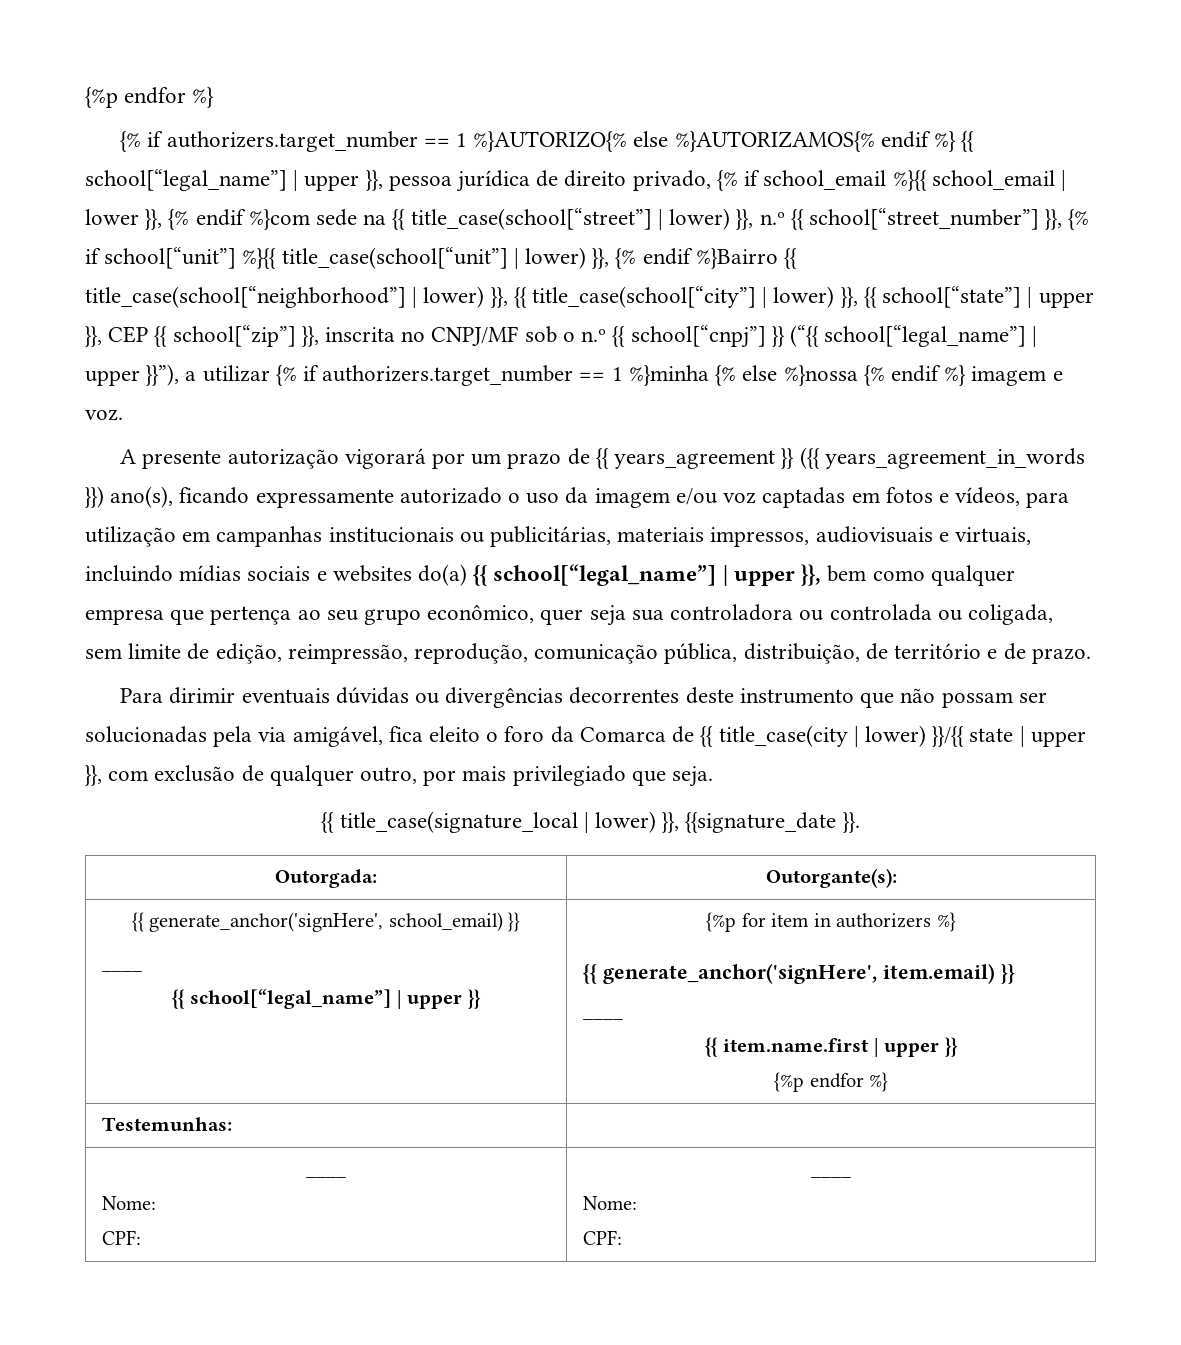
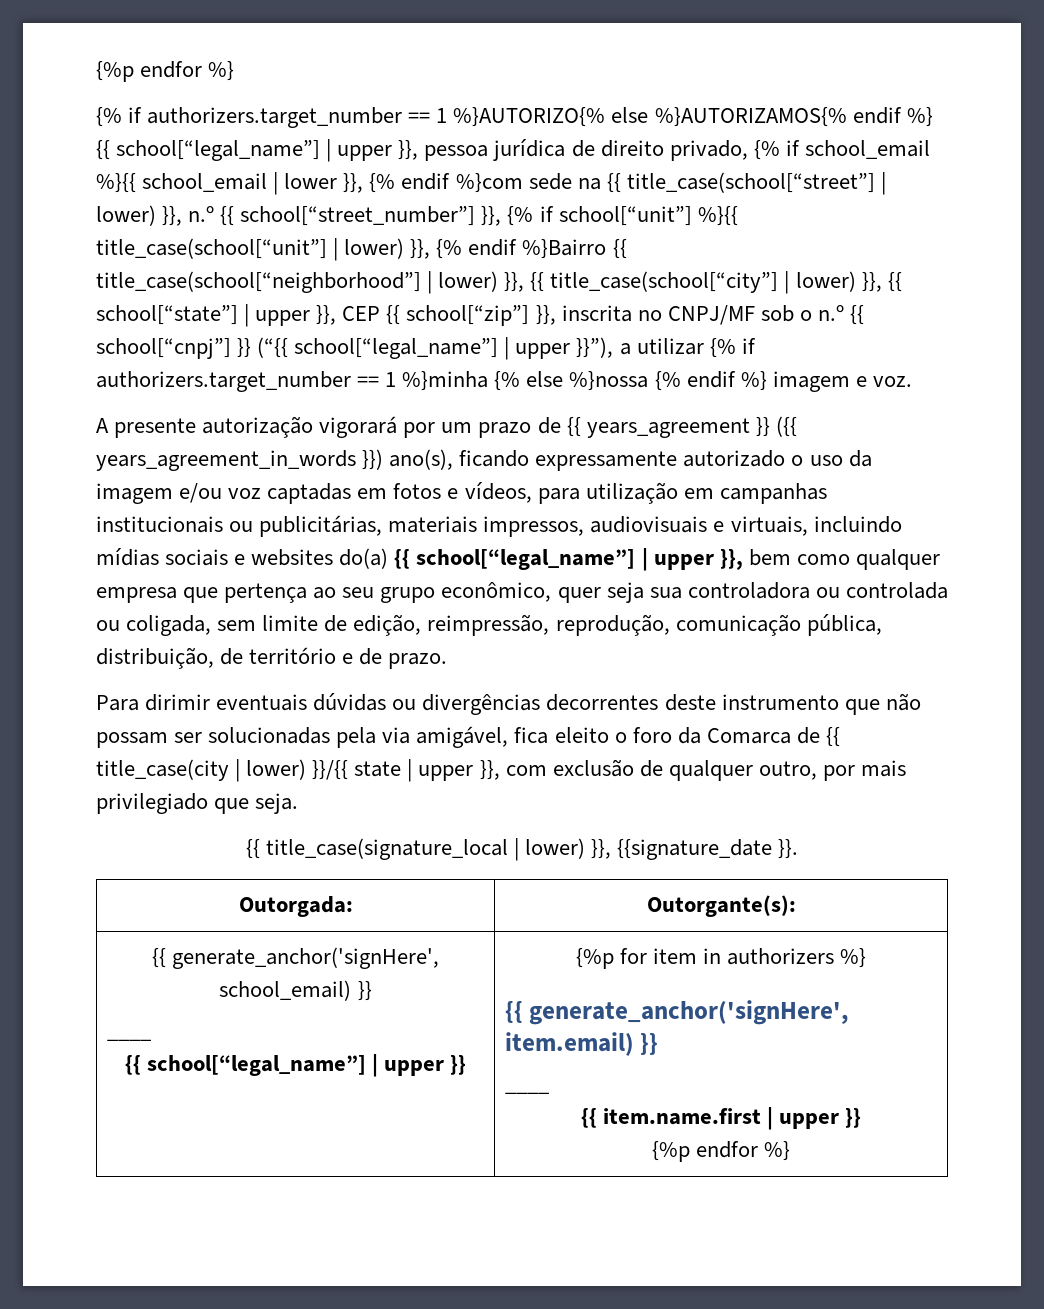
[102,1117,233,1131] [306,1175,346,1178] [102,1196,157,1210] [102,1230,142,1245] [811,1175,851,1178] [583,1196,638,1210] [583,1230,623,1245] // Testemunhas: | // ____ // Nome: // CPF: | ____ // Nome: // CPF: -> (791, 1151) none

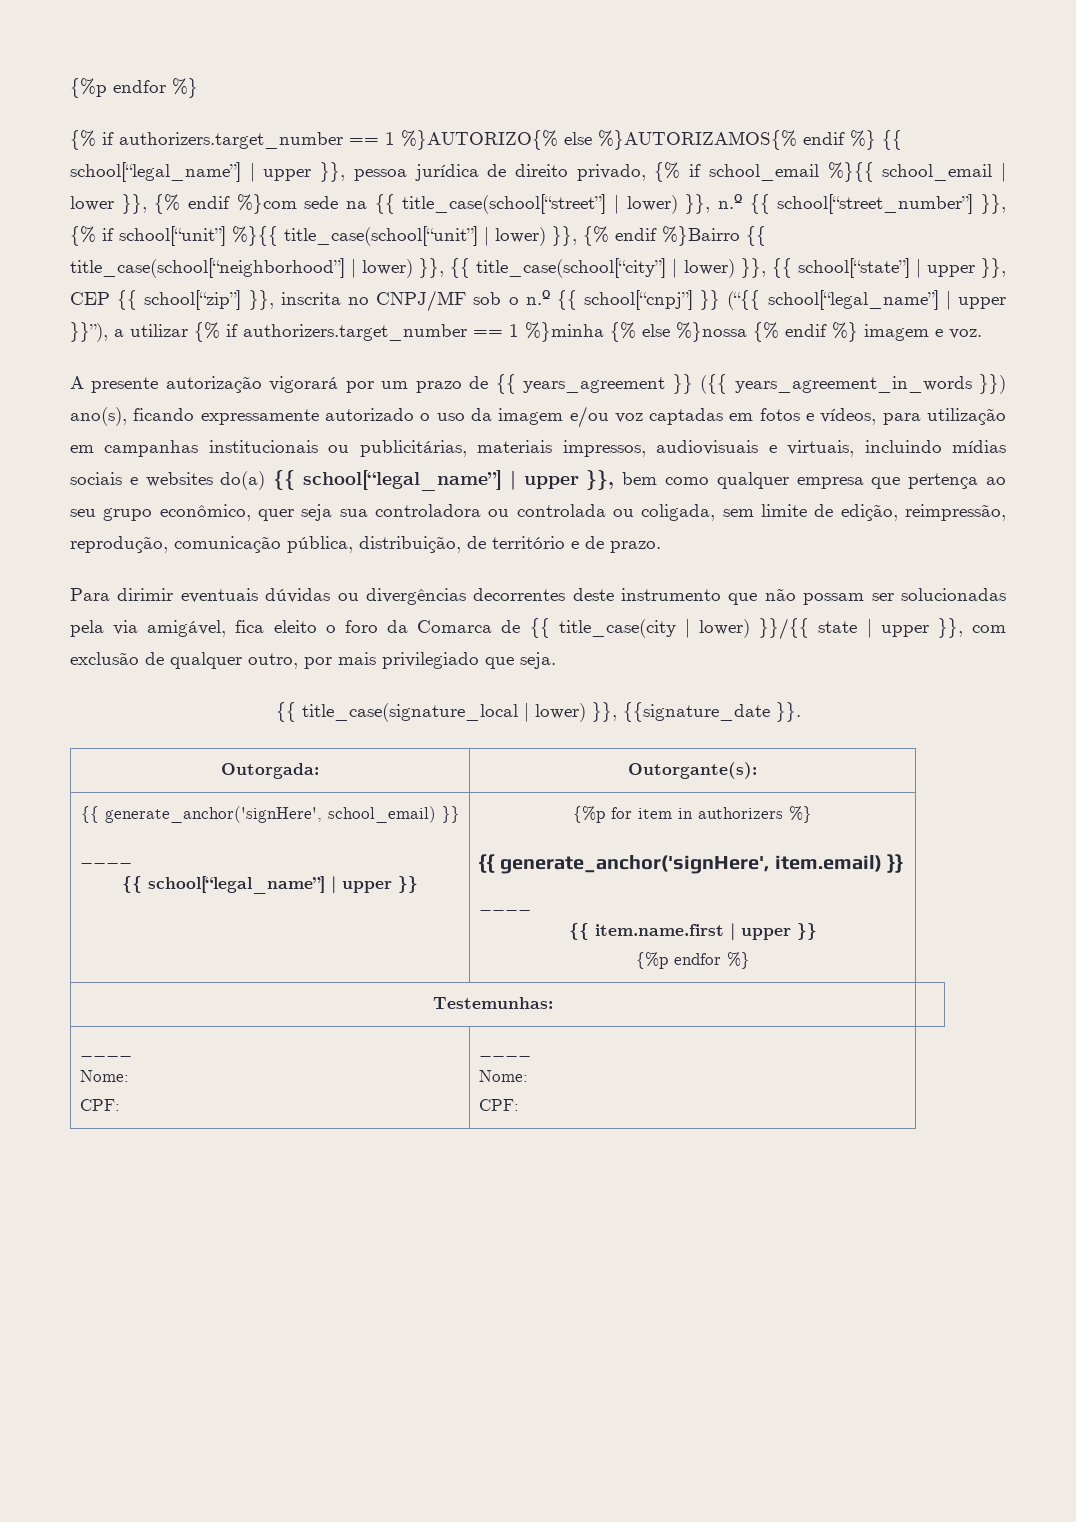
(791, 1151) none -> [433,997,553,1009] [79,1053,132,1057] [79,1070,129,1082] [79,1099,120,1111] [478,1053,531,1057] [478,1070,528,1082] [478,1099,519,1111] // Testemunhas: | // ____ // Nome: // CPF: | ____ // Nome: // CPF:

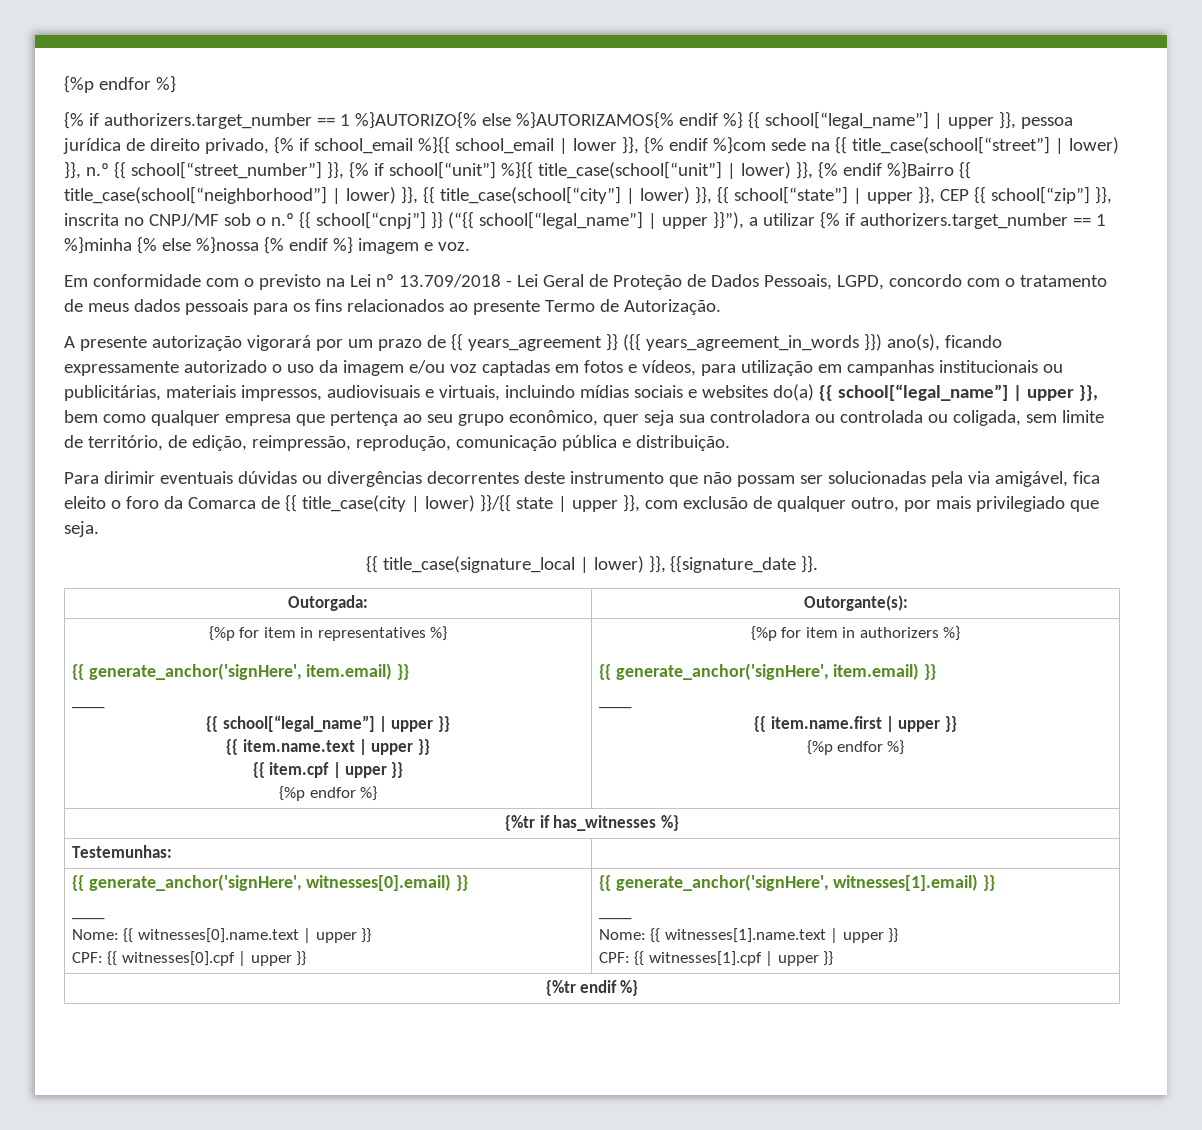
(982, 334) none -> [64,274,1107,290] [64,299,721,315] // Em conformidade com o previsto na Lei nº 13.709/2018 - Lei Geral de Proteção de Dados Pessoais, LGPD, concordo com o tratamento de meus dados pessoais para os fins relacionados ao presente Termo de Autorização.
(834, 510) none -> [87,435,187,451] território, de
[287,536,661,553] pública, distribuição, de território e de prazo. -> [561,435,730,451] pública e distribuição.
[80,806,436,823] {{ generate_anchor('signHere', school_email) -> [208,626,448,641] [71,663,393,680] {%p for item in representatives %} // {{ generate_anchor('signHere', item.email)
(419, 884) none -> [226,739,430,755] [252,762,404,778] [279,786,377,801] // {{ item.name.text | upper }} // {{ item.cpf | upper }} // {%p endfor %}
[433,997,553,1009] [79,1053,132,1057] [79,1070,129,1082] [79,1099,120,1111] [478,1053,531,1057] [478,1070,528,1082] [478,1099,519,1111] Testemunhas: | // ____ // Nome: // CPF: | ____ // Nome: // CPF: -> [505,815,679,831] [71,845,172,858] [71,874,469,891] [71,917,105,920] [71,928,372,943] [71,951,307,966] [598,874,996,891] [598,917,632,920] [598,928,899,943] [598,951,834,966] [545,980,639,996] {%tr if has_witnesses %} // Testemunhas: | // {{ generate_anchor('signHere', witnesses[0].email) }} // ____ // Nome: {{ witnesses[0].name.text | upper }} // CPF: {{ witnesses[0].cpf | upper }} | {{ generate_anchor('signHere', witnesses[1].email) }} // ____ // Nome: {{ witnesses[1].name.text | upper }} // CPF: {{ witnesses[1].cpf | upper }} // {%tr endif %}

